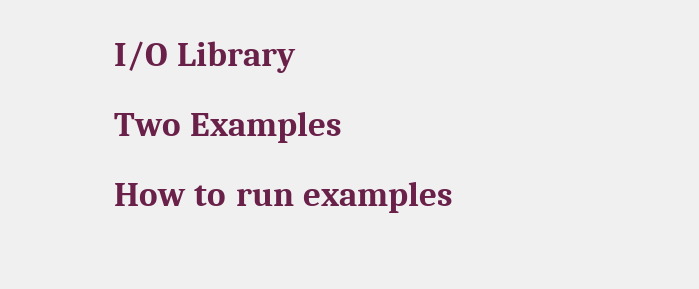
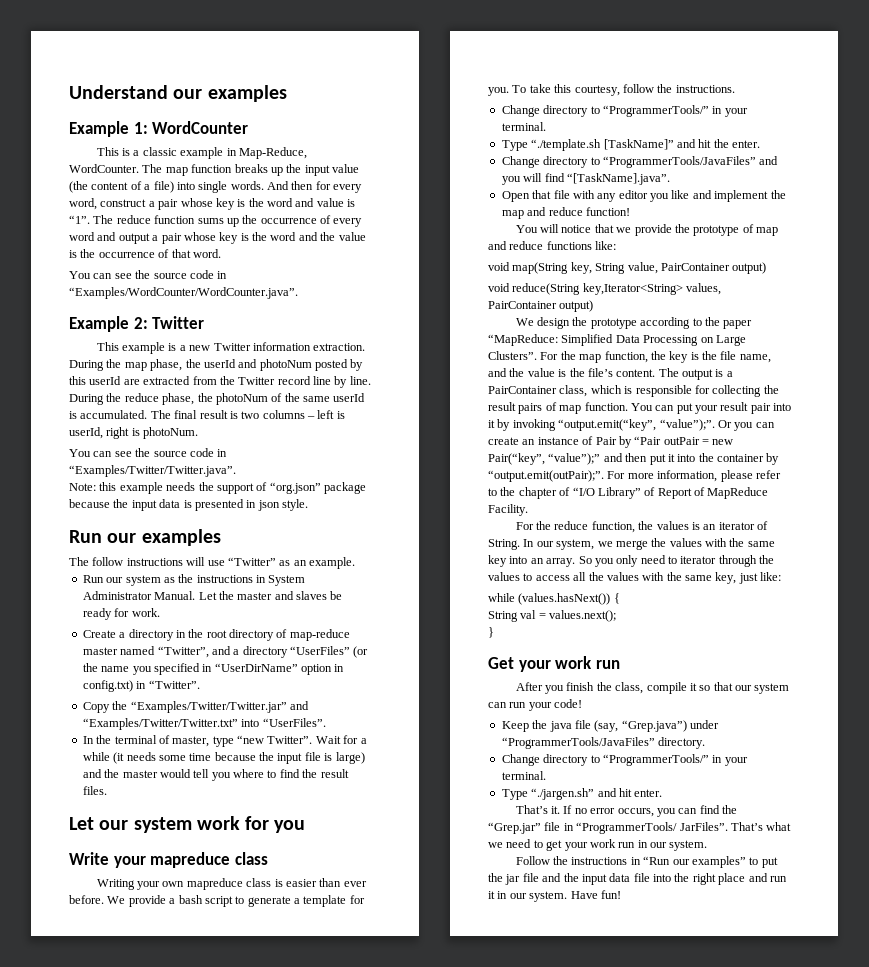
[114,41,297,73] [114,111,343,143] [114,181,453,213] I/O Library // Two Examples // How to run examples -> [69,85,287,102] [69,121,249,137] [96,147,307,159] [69,164,359,176] [69,181,363,193] [69,198,356,210] [69,215,363,227] [69,232,366,244] [69,249,221,258] [69,270,228,279] [69,287,298,299] [69,316,205,332] [96,342,366,354] [69,359,364,371] [69,376,371,388] [69,393,366,405] [69,410,345,419] [69,427,199,439] [69,448,228,457] [69,465,236,477] [69,482,366,494] [69,499,308,511] [69,529,221,546] [69,557,355,569] [82,574,306,586] [82,591,343,600] [82,608,160,620] [82,629,350,641] [82,646,369,658] [82,663,345,675] [82,680,200,692] [82,701,309,713] [82,718,326,730] [82,735,367,747] [82,752,365,764] [82,769,349,781] [82,786,107,795] [69,816,306,833] [69,852,268,868] [96,878,367,890] [69,895,365,907] [488,84,735,96] [501,105,748,117] [501,122,546,131] [501,139,760,151] [501,156,779,168] [501,173,670,185] [501,190,786,202] [501,207,630,219] [515,224,779,236] [488,241,617,250] [488,262,767,274] [488,283,722,295] [488,300,594,312] [515,317,753,329] [488,334,746,346] [488,351,771,363] [488,368,733,380] [488,385,779,397] [488,402,792,414] [488,419,775,431] [488,436,734,448] [488,453,780,465] [488,470,781,482] [488,487,769,499] [488,504,528,516] [515,521,769,533] [488,538,775,550] [488,555,775,567] [488,572,782,584] [488,593,620,605] [488,610,617,622] [488,627,494,638] [488,656,620,672] [515,682,790,694] [488,699,583,711] [501,720,719,732] [501,737,706,749] [501,754,748,766] [501,771,546,780] [501,788,663,800] [515,805,738,817] [488,822,792,834] [488,839,708,851] [515,856,778,868] [488,873,787,885] [488,890,621,902] Understand our examples // Example 1: WordCounter // This is a classic example in Map-Reduce, WordCounter. The map function breaks up the input value (the content of a file) into single words. And then for every word, construct a pair whose key is the word and value is “1”. The reduce function sums up the occurrence of every word and output a pair whose key is the word and the value is the occurrence of that word. // You can see the source code in “Examples/WordCounter/WordCounter.java”. // Example 2: Twitter // This example is a new Twitter information extraction. During the map phase, the userId and photoNum posted by this userId are extracted from the Twitter record line by line. During the reduce phase, the photoNum of the same userId is accumulated. The final result is two columns – left is userId, right is photoNum. // You can see the source code in “Examples/Twitter/Twitter.java”. // Note: this example needs the support of “org.json” package because the input data is presented in json style. // Run our examples // The follow instructions will use “Twitter” as an example. // Run our system as the instructions in System Administrator Manual. Let the master and slaves be ready for work. // Create a directory in the root directory of map-reduce master named “Twitter”, and a directory “UserFiles” (or the name you specified in “UserDirName” option in config.txt) in “Twitter”. // Copy the “Examples/Twitter/Twitter.jar” and “Examples/Twitter/Twitter.txt” into “UserFiles”. // In the terminal of master, type “new Twitter”. Wait for a while (it needs some time because the input file is large) and the master would tell you where to find the result files. // Let our system work for you // Write your mapreduce class // Writing your own mapreduce class is easier than ever before. We provide a bash script to generate a template for you. To take this courtesy, follow the instructions. // Change directory to “ProgrammerTools/” in your terminal. // Type “./template.sh [TaskName]” and hit the enter. // Change directory to “ProgrammerTools/JavaFiles” and you will find “[TaskName].java”. // Open that file with any editor you like and implement the map and reduce function! // You will notice that we provide the prototype of map and reduce functions like: // void map(String key, String value, PairContainer output) // void reduce(String key,Iterator<String> values, PairContainer output) // We design the prototype according to the paper “MapReduce: Simplified Data Processing on Large Clusters”. For the map function, the key is the file name, and the value is the file’s content. The output is a PairContainer class, which is responsible for collecting the result pairs of map function. You can put your result pair into it by invoking “output.emit(“key”, “value”);”. Or you can create an instance of Pair by “Pair outPair = new Pair(“key”, “value”);” and then put it into the container by “output.emit(outPair);”. For more information, please refer to the chapter of “I/O Library” of Report of MapReduce Facility. // For the reduce function, the values is an iterator of String. In our system, we merge the values with the same key into an array. So you only need to iterator through the values to access all the values with the same key, just like: // while (values.hasNext()) { // String val = values.next(); // } // Get your work run // After you finish the class, compile it so that our system can run your code! // Keep the java file (say, “Grep.java”) under “ProgrammerTools/JavaFiles” directory. // Change directory to “ProgrammerTools/” in your terminal. // Type “./jargen.sh” and hit enter. // That’s it. If no error occurs, you can find the “Grep.jar” file in “ProgrammerTools/ JarFiles”. That’s what we need to get your work run in our system. // Follow the instructions in “Run our examples” to put the jar file and the input data file into the right place and run it in our system. Have fun!

